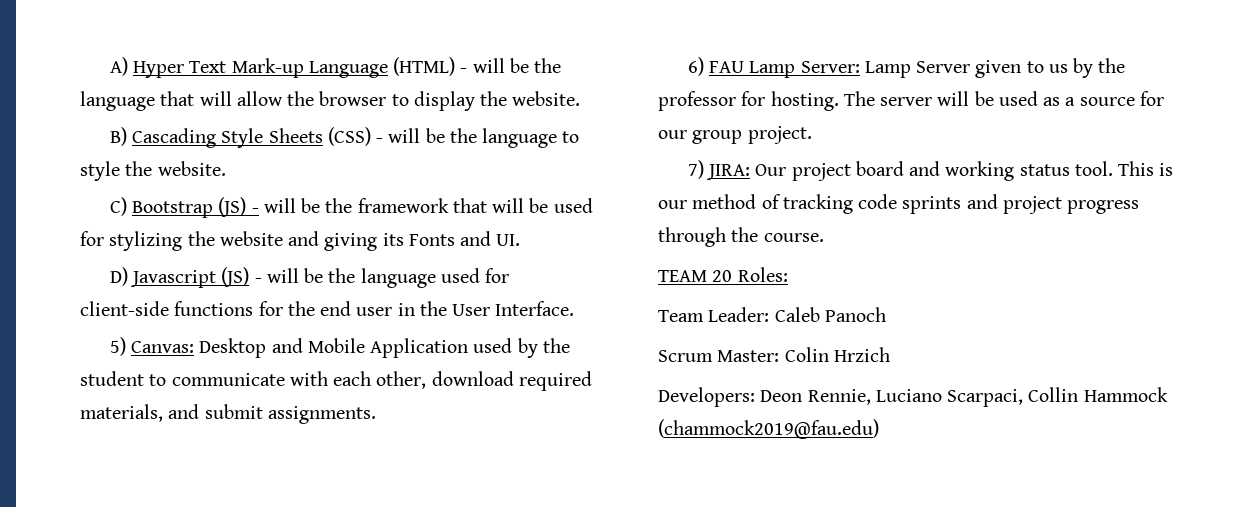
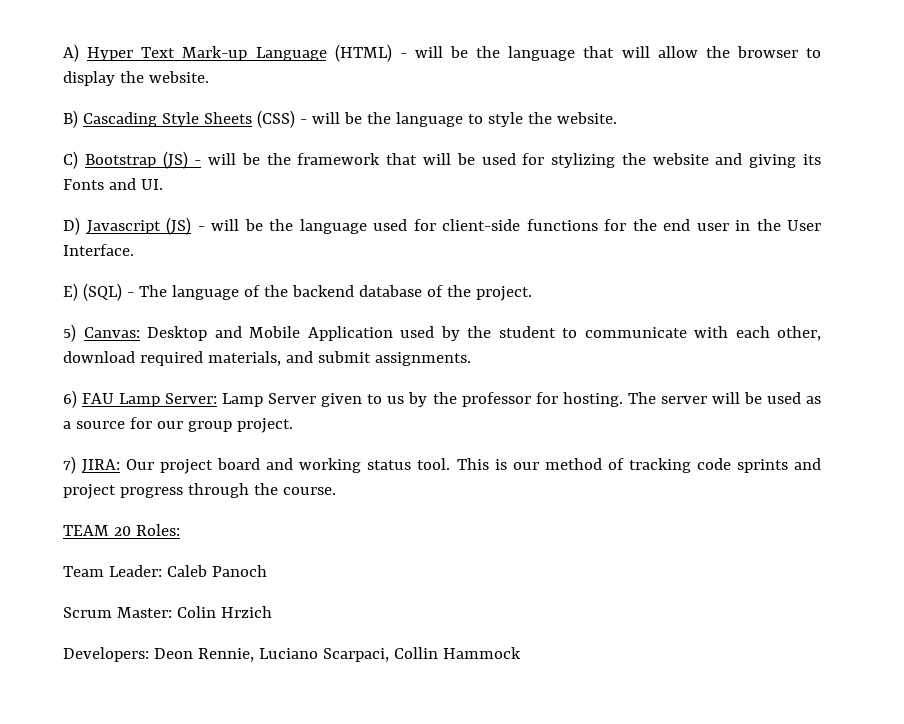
(575, 308) none -> [63,283,532,301] // E) (SQL) - The language of the backend database of the project.
[658,419,879,439] (chammock2019@fau.edu) -> (521, 653) none

